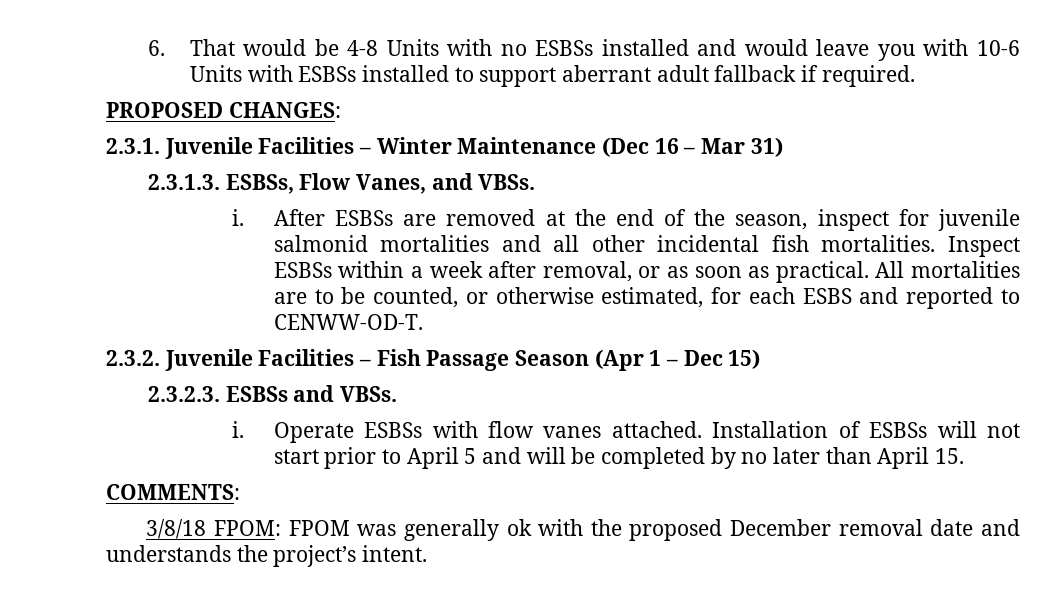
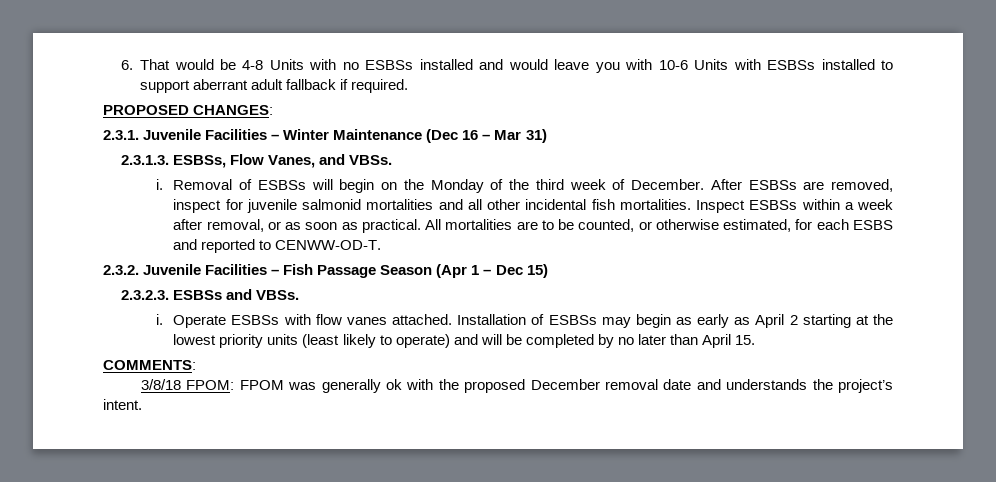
[273,209,808,230] After ESBSs are removed at the end of the season, -> [173,179,893,193] Removal of ESBSs will begin on the Monday of the third week of December. After ESBSs are removed,
[937,421,1020,438] [273,447,477,469] will not start prior to April 5 -> [601,314,893,328] [173,334,450,348] may begin as early as April 2 starting at the lowest priority units (least likely to operate)

